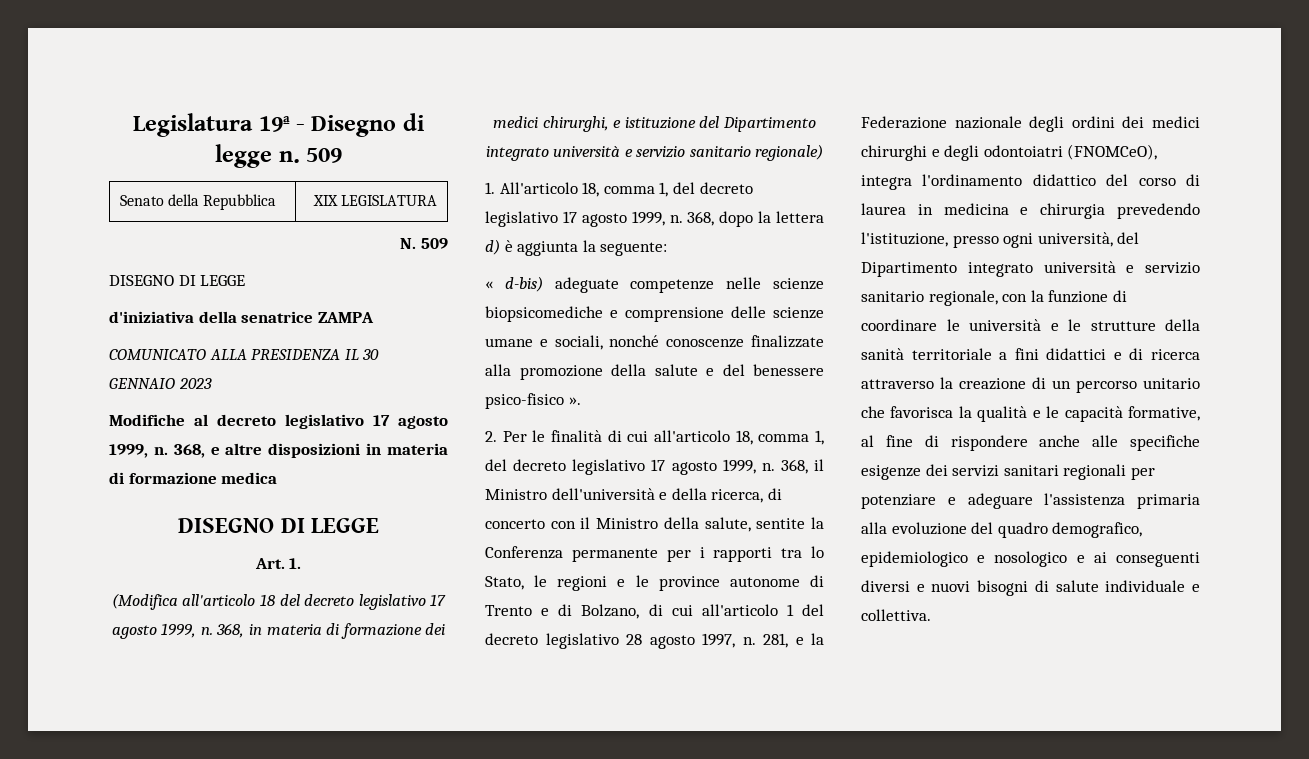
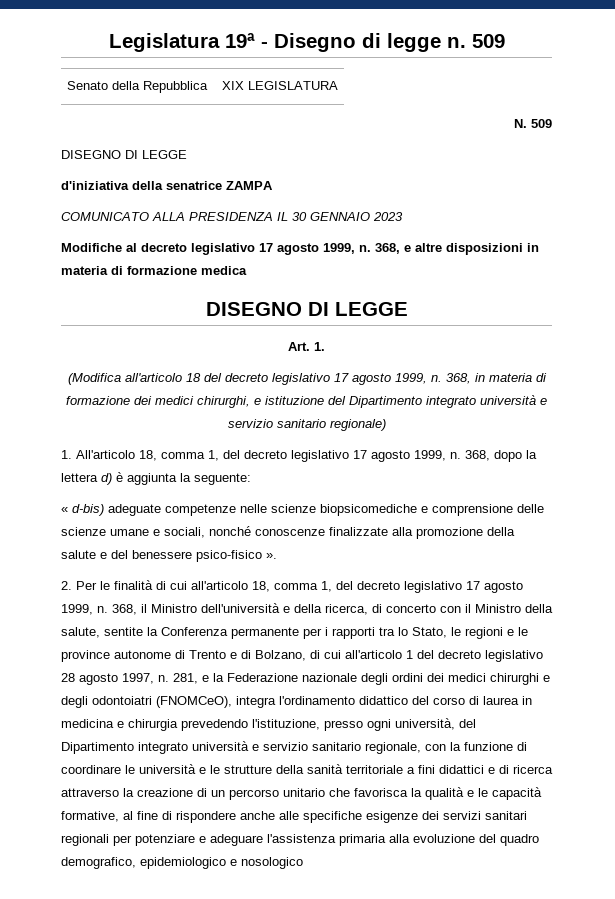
[1076,552,1200,567] [861,580,1200,596] [861,609,931,621] e ai conseguenti diversi e nuovi bisogni di salute individuale e collettiva. -> (303, 863) none

